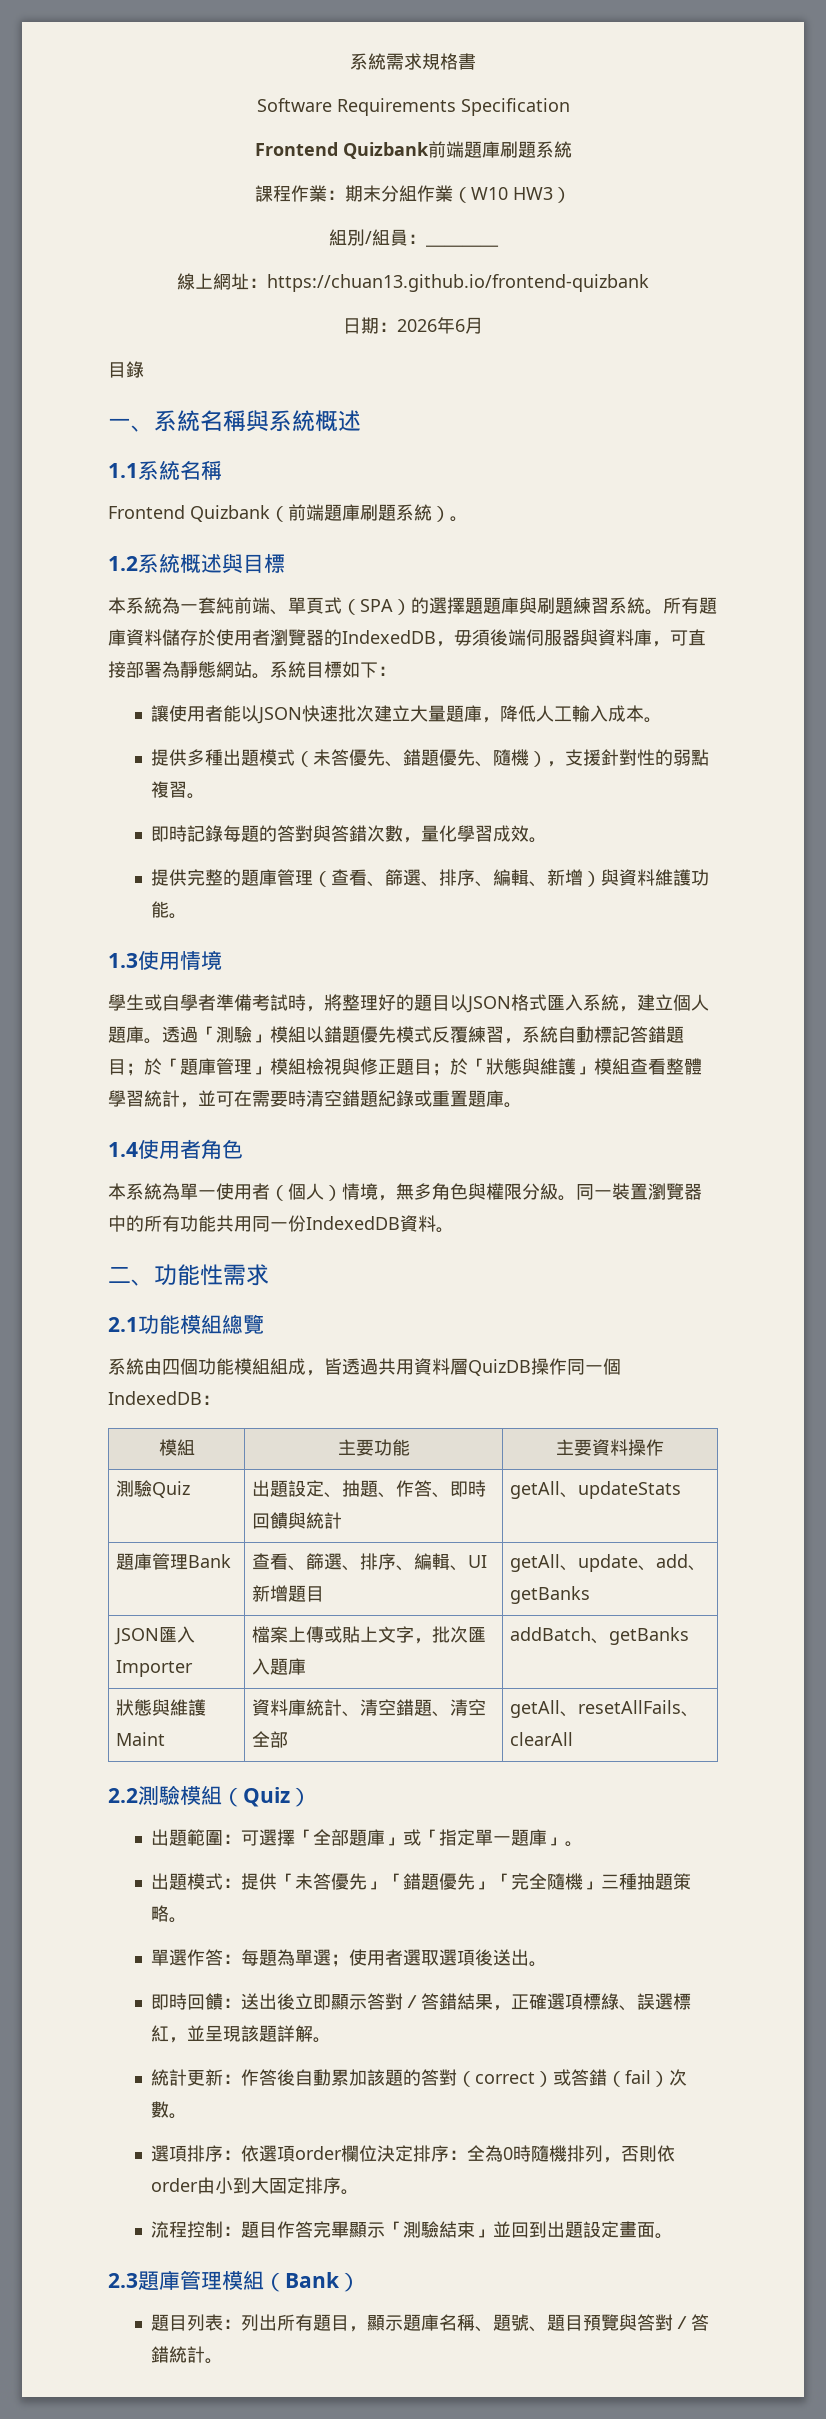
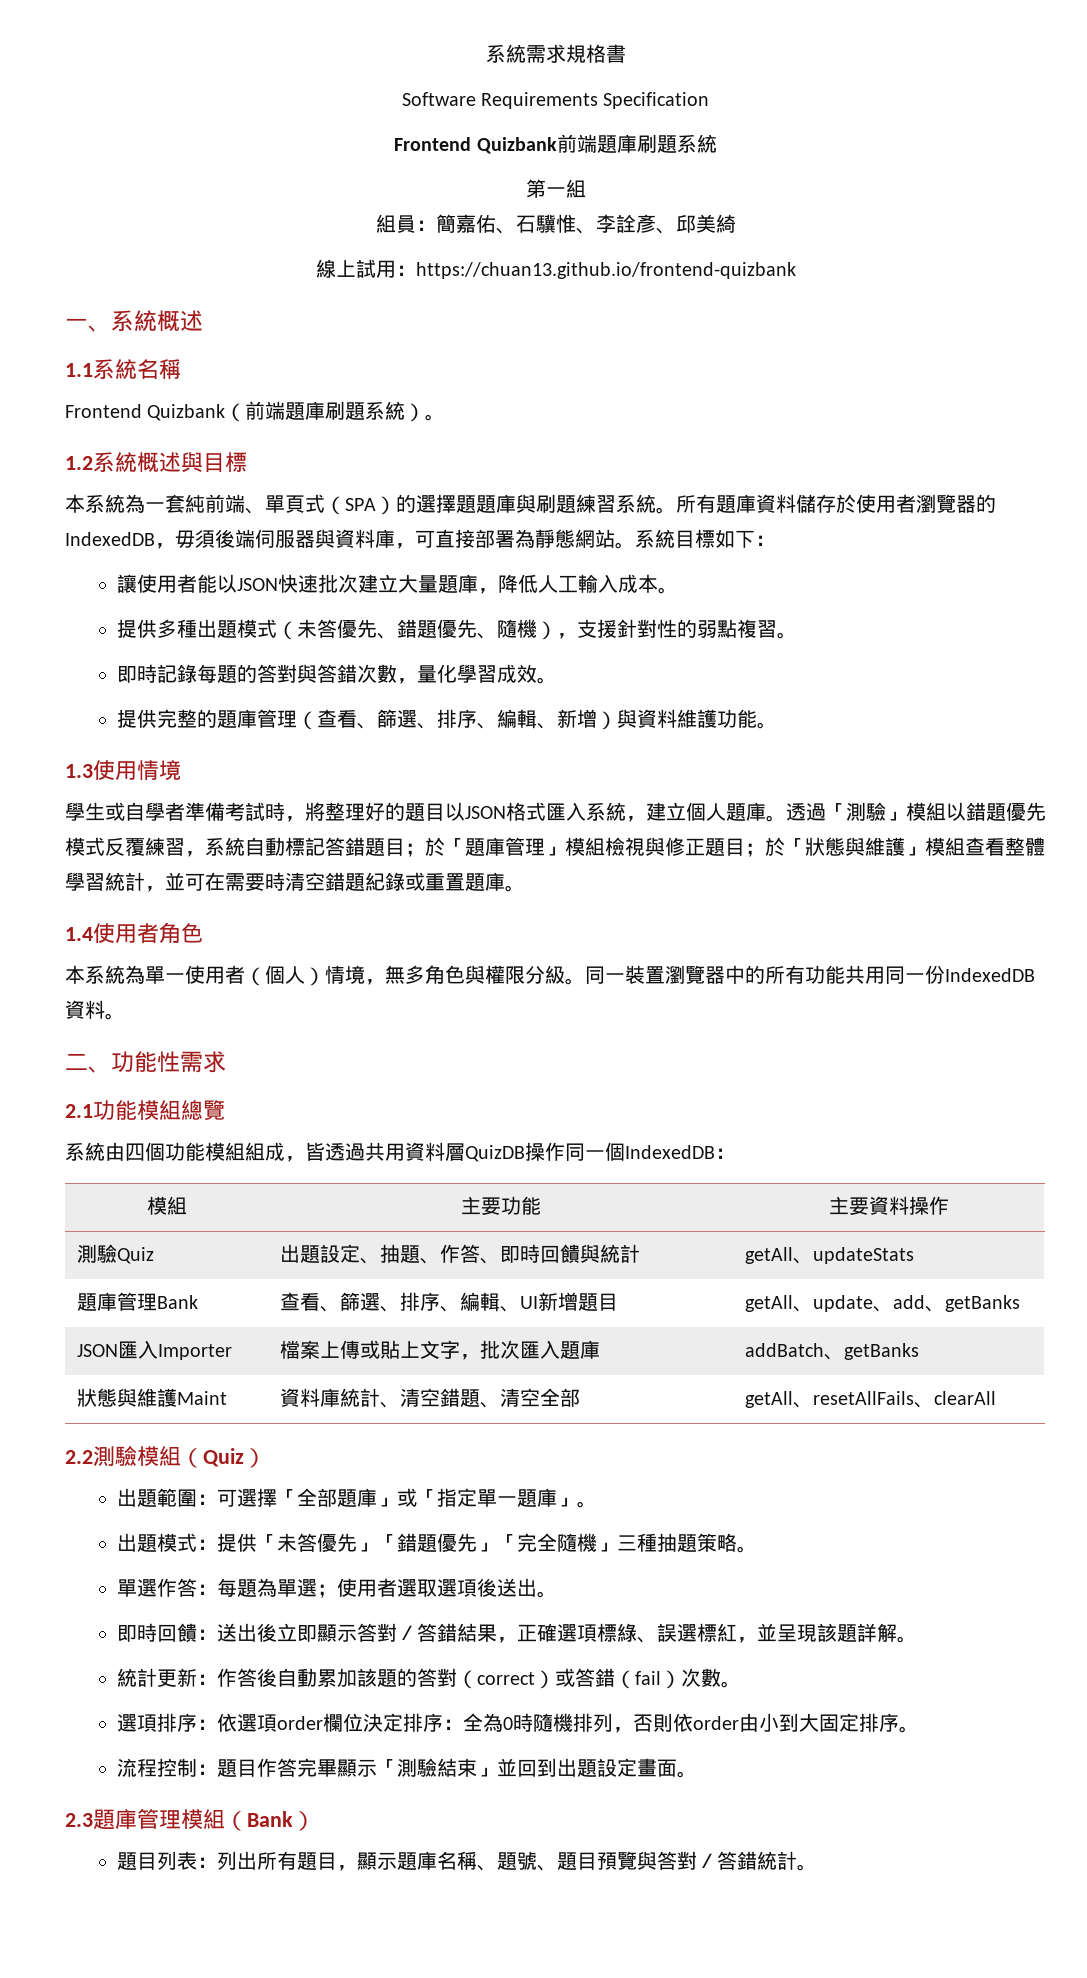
[255,185,571,203] [328,229,426,246] [425,244,499,247] 課程作業：期末分組作業（W10 HW3） // 組別/組員：＿＿＿＿ -> [525,179,586,198] [375,214,736,234] 第一組 // 組員：簡嘉佑、石驥惟、李詮彥、邱美綺
[213,273,249,290] 網址 -> [355,259,396,278] 試用
[343,317,483,334] [108,361,144,378] // 日期：2026年6月 // 目錄 -> (796, 270) none
[200,410,315,432] 名稱與系統 -> (157, 321) none

